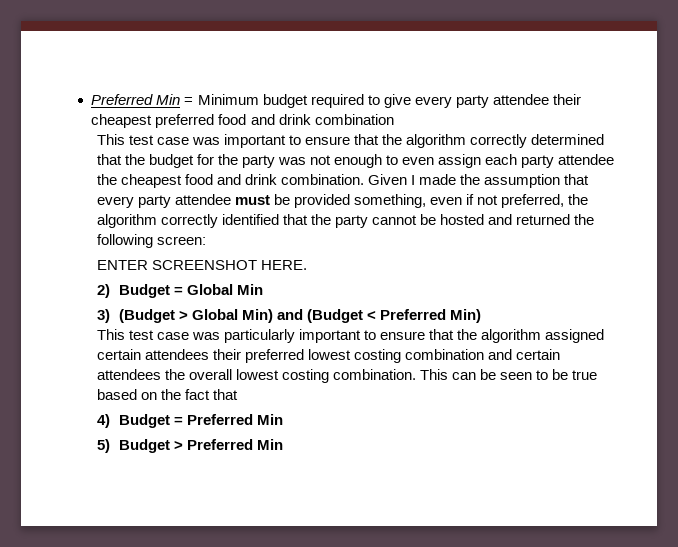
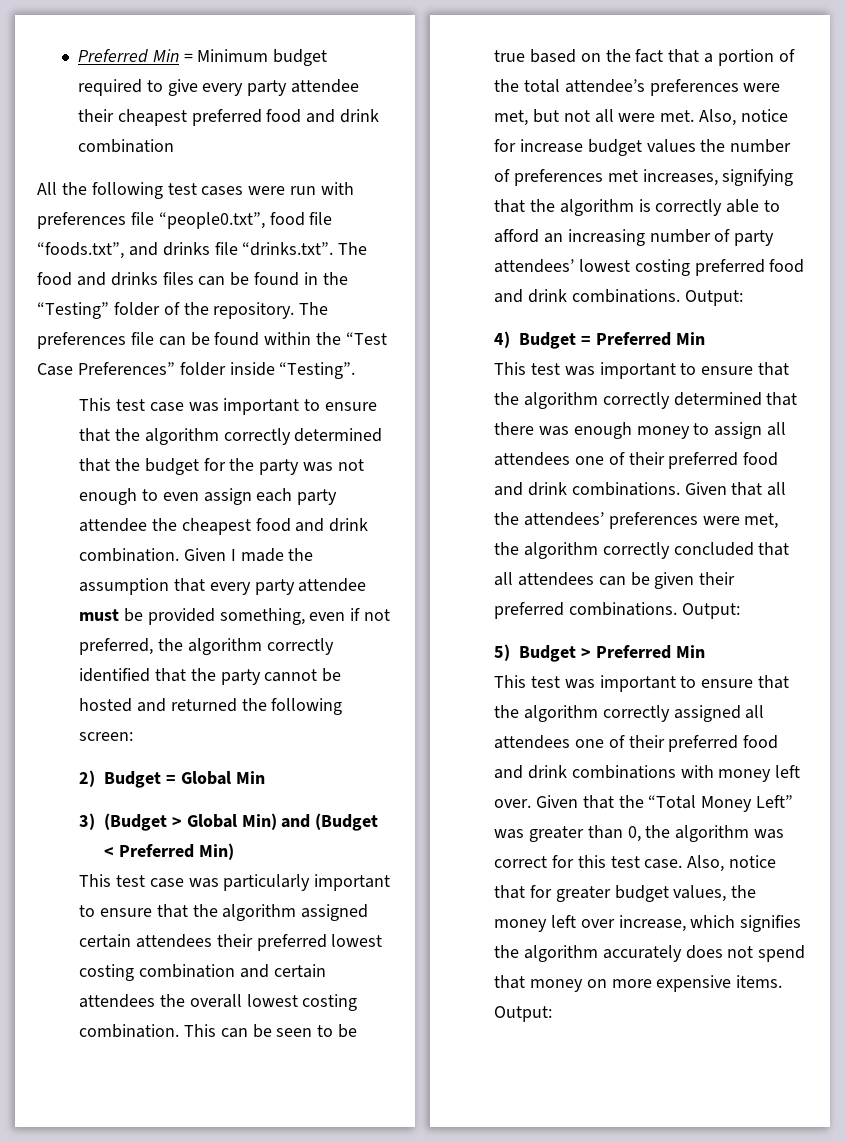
(394, 119) none -> [37,182,355,199] [37,212,333,229] [37,242,368,259] [37,272,348,286] [37,302,329,319] [37,332,388,349] [37,362,356,379] // All the following test cases were run with preferences file “people0.txt”, food file “foods.txt”, and drinks file “drinks.txt”. The food and drinks files can be found in the “Testing” folder of the repository. The preferences file can be found within the “Test Case Preferences” folder inside “Testing”.
[96,260,307,270] // ENTER SCREENSHOT HERE. -> (134, 736) none
(238, 394) none -> [704,49,795,66] [494,79,781,96] [494,109,789,126] [494,139,792,156] [494,169,794,186] [494,199,781,216] [494,229,775,246] [494,259,805,276] [494,289,743,306] a portion of the total attendee’s preferences were met, but not all were met. Also, notice for increase budget values the number of preferences met increases, signifying that the algorithm is correctly able to afford an increasing number of party attendees’ lowest costing preferred food and drink combinations. Output:
(283, 419) none -> [494,362,790,379] [494,392,798,409] [494,422,787,439] [494,452,779,469] [494,482,787,496] [494,512,779,529] [494,542,790,559] [494,572,736,589] [494,602,740,619] // This test was important to ensure that the algorithm correctly determined that there was enough money to assign all attendees one of their preferred food and drink combinations. Given that all the attendees’ preferences were met, the algorithm correctly concluded that all attendees can be given their preferred combinations. Output:
(283, 444) none -> [494,675,790,692] [494,705,765,722] [494,735,779,752] [494,765,801,782] [494,795,794,812] [494,825,785,842] [494,855,777,872] [494,885,757,902] [494,915,802,932] [494,945,806,962] [494,975,783,992] [494,1006,553,1022] // This test was important to ensure that the algorithm correctly assigned all attendees one of their preferred food and drink combinations with money left over. Given that the “Total Money Left” was greater than 0, the algorithm was correct for this test case. Also, notice that for greater budget values, the money left over increase, which signifies the algorithm accurately does not spend that money on more expensive items. Output:

